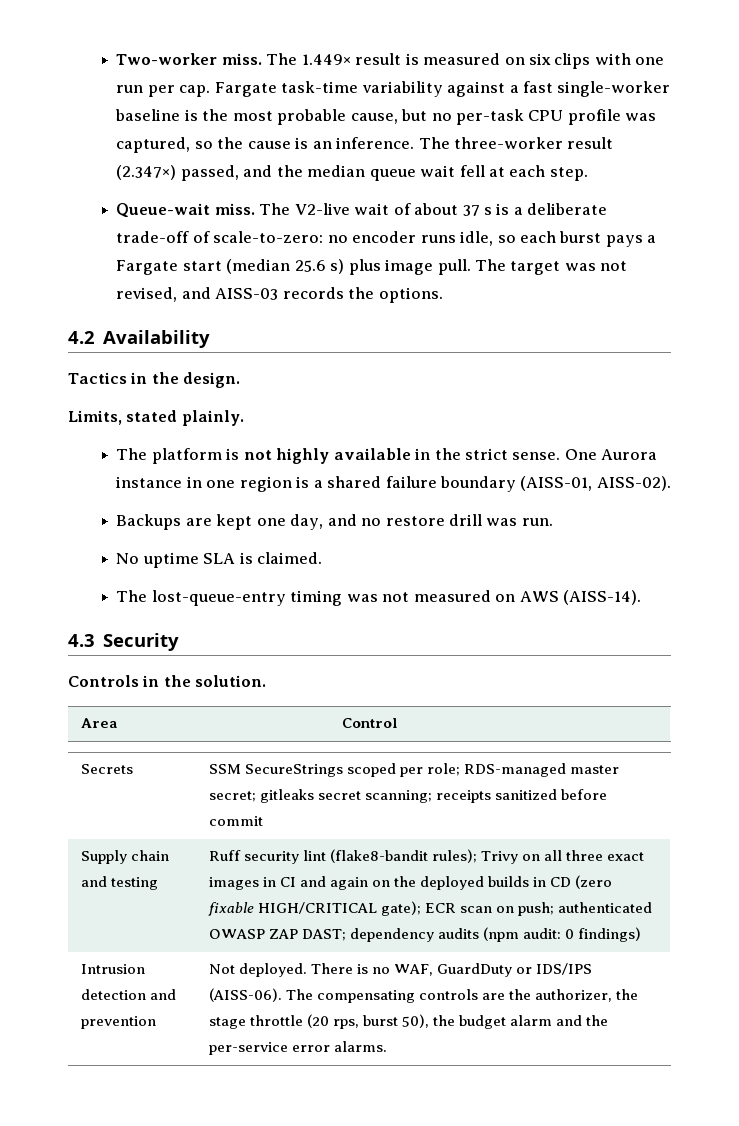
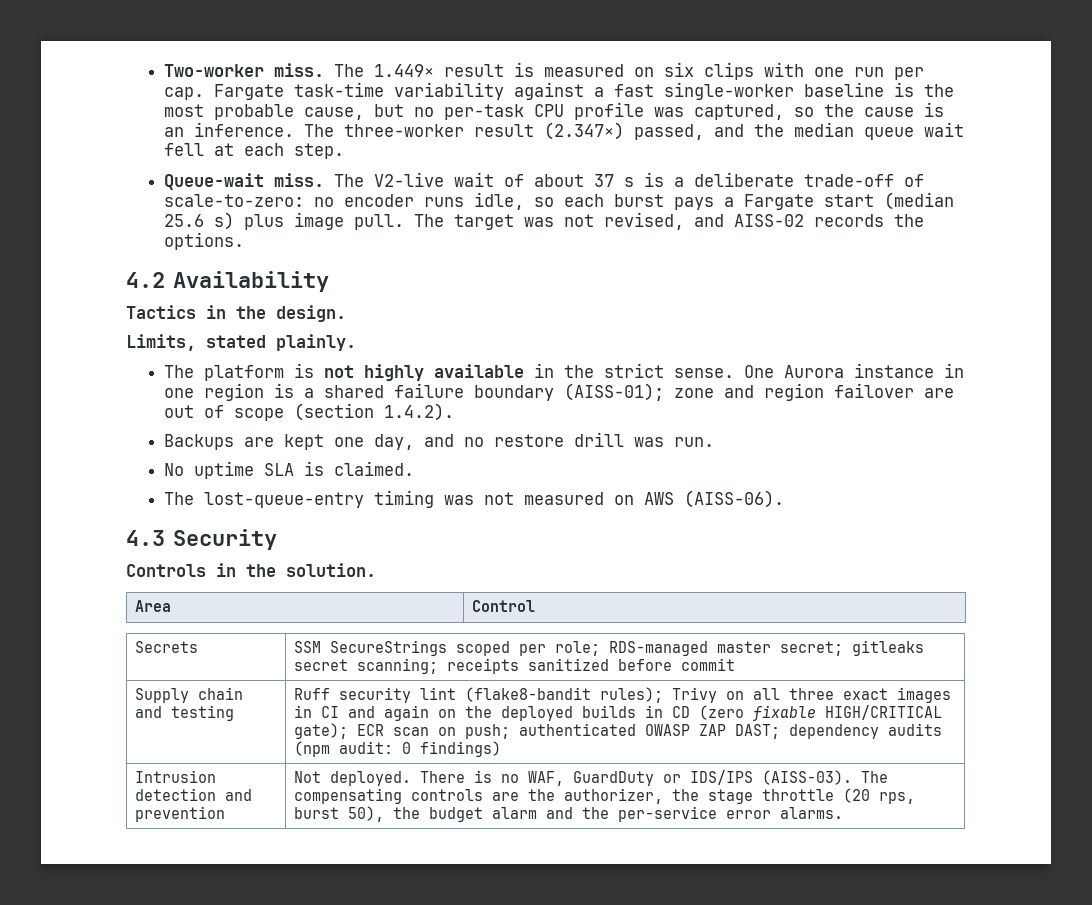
[215,288,279,300] AISS-03 -> [734,214,805,227] AISS-02
[520,476,671,491] (AISS-01, AISS-02). -> [564,383,955,401] [164,403,455,421] (AISS-01); zone and region failover are out of scope (section 1.4.2).
[563,590,642,605] (AISS-14). -> [684,490,785,508] (AISS-06).
[208,988,282,1002] (AISS-06). -> [762,770,853,785] (AISS-03).

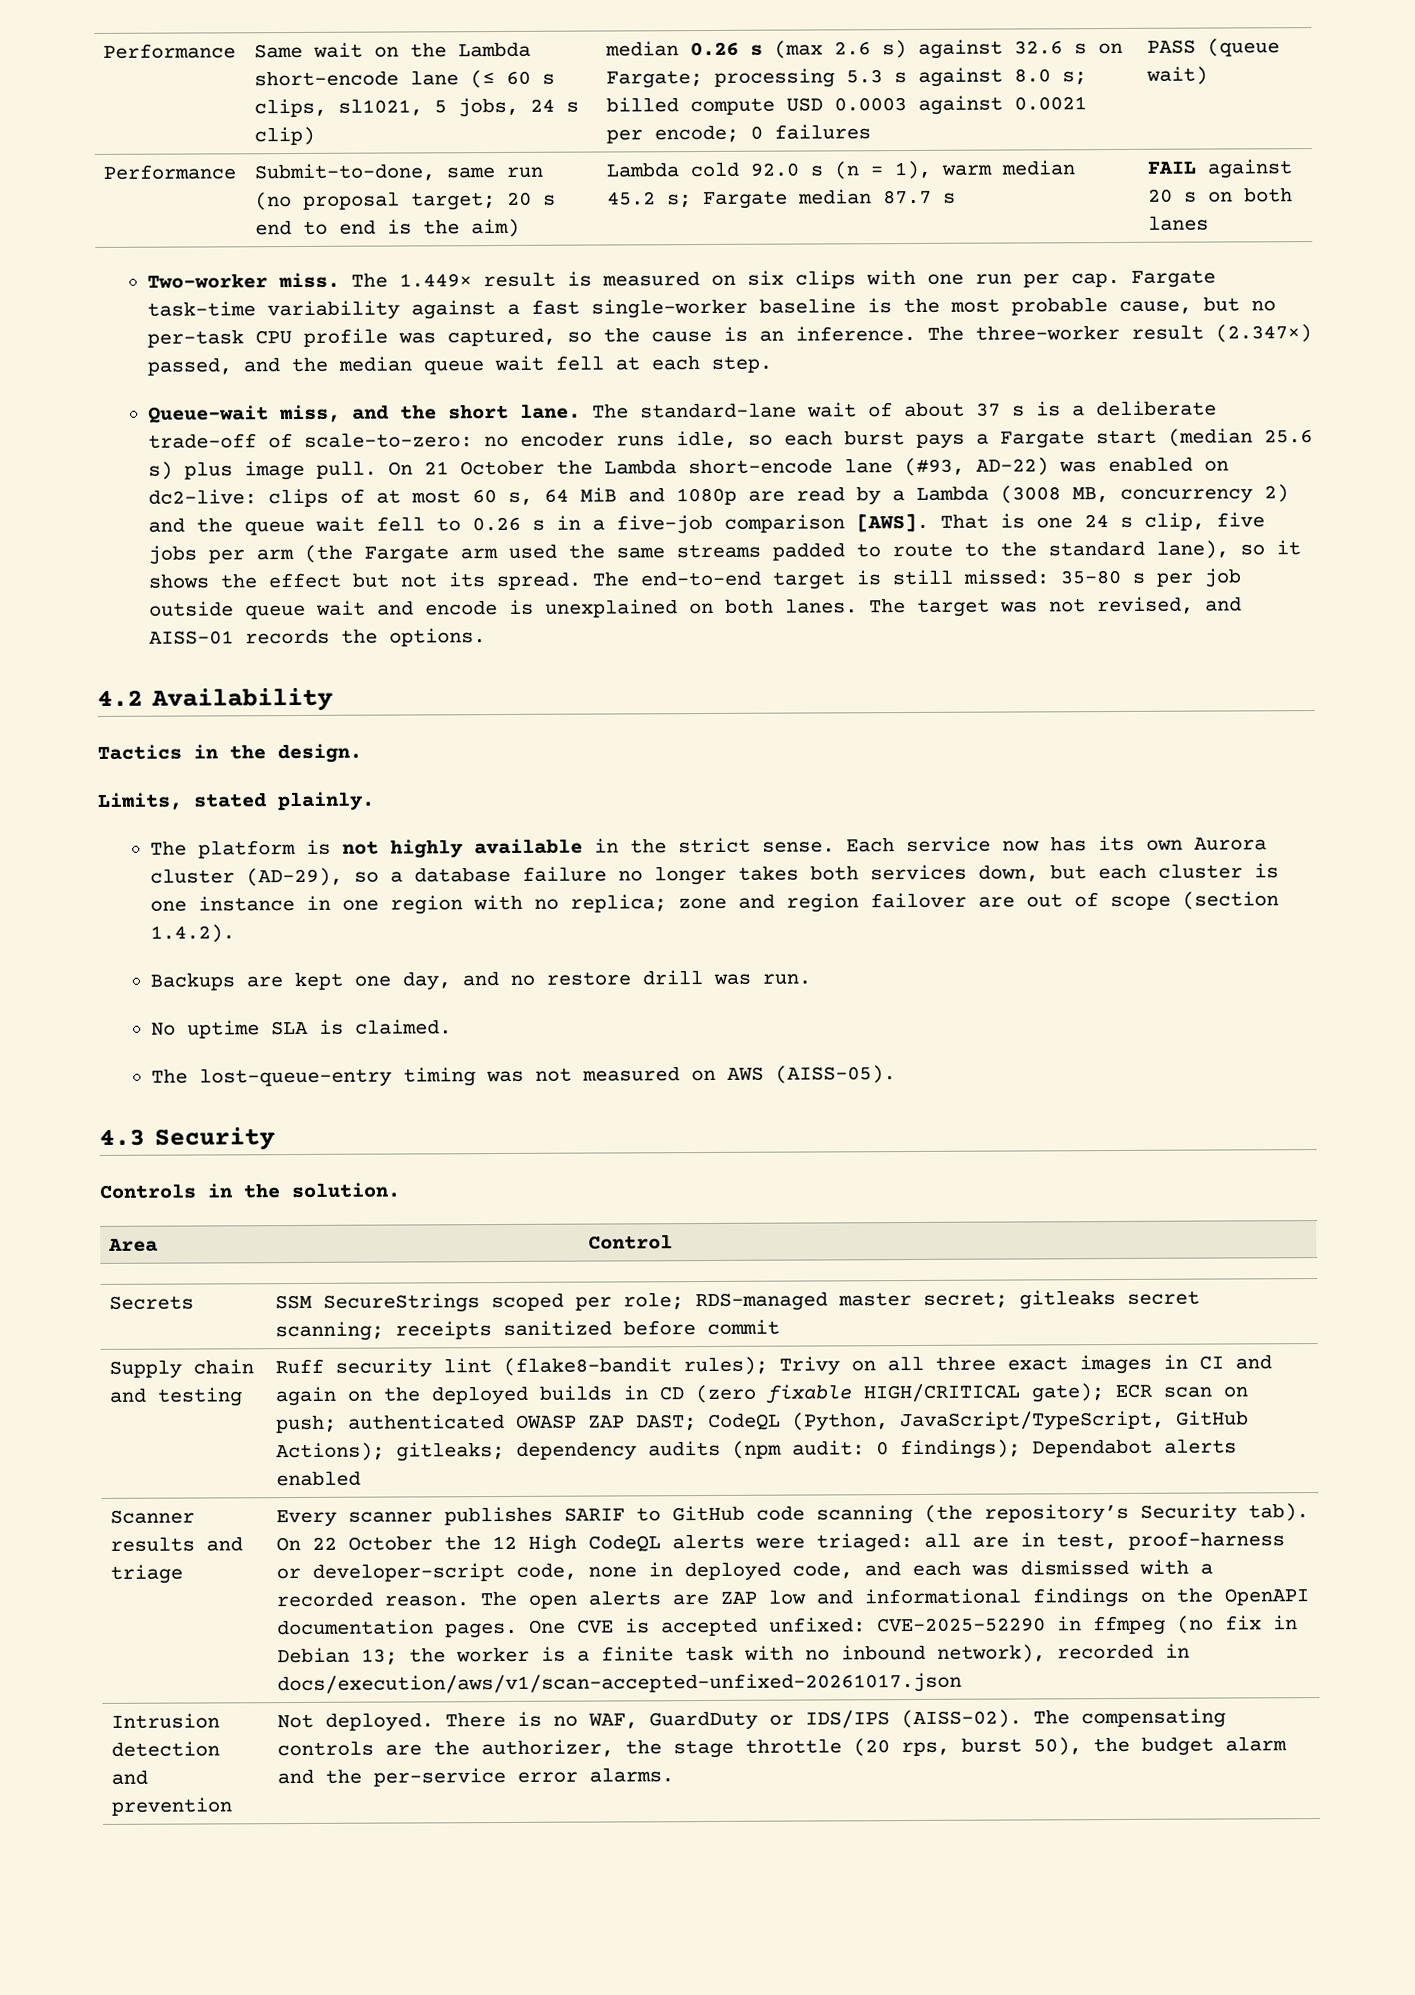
(164, 70) none -> [103,43,237,59] [254,41,532,59] [254,70,556,89] [254,97,580,118] [254,126,316,146] [605,39,1124,59] [606,67,1088,89] [606,95,1088,116] [606,124,872,144] [1147,38,1281,57] [1146,66,1209,85] [103,164,237,180] [254,163,544,182] [255,191,557,211] [255,218,521,238] [606,160,1076,180] [607,189,957,210] [1147,159,1294,179] [1148,187,1294,203] [1148,215,1210,231] Performance | Same wait on the Lambda short-encode lane (≤ 60 s clips, sl1021, 5 jobs, 24 s clip) | median 0.26 s (max 2.6 s) against 32.6 s on Fargate; processing 5.3 s against 8.0 s; billed compute USD 0.0003 against 0.0021 per encode; 0 failures | PASS (queue wait) // Performance | Submit-to-done, same run (no proposal target; 20 s end to end is the aim) | Lambda cold 92.0 s (n = 1), warm median 45.2 s; Fargate median 87.7 s | FAIL against 20 s on both lanes //
[274,172,445,187] miss. The V2-live -> [279,402,798,423] miss, and the short lane. The standard-lane
(405, 222) none -> [388,456,1230,477] [148,484,1290,508] [148,512,1266,536] [148,540,1302,565] [148,568,1243,591] [149,598,859,620] On 21 October the Lambda short-encode lane (#93, AD-22) was enabled on dc2-live: clips of at most 60 s, 64 MiB and 1080p are read by a Lambda (3008 MB, concurrency 2) and the queue wait fell to 0.26 s in a five-job comparison [AWS]. That is one 24 s clip, five jobs per arm (the Fargate arm used the same streams padded to route to the standard lane), so it shows the effect but not its spread. The end-to-end target is still missed: 35–80 s per job outside queue wait and encode is unexplained on both lanes.
[734,214,805,227] AISS-02 -> [149,630,235,645] AISS-01
[744,363,965,378] [164,383,665,401] One Aurora instance in one region is a shared failure boundary (AISS-01); -> [846,835,1268,853] [150,863,1280,887] [150,894,668,915] Each service now has its own Aurora cluster (AD-29), so a database failure no longer takes both services down, but each cluster is one instance in one region with no replica;
[684,490,785,508] (AISS-06). -> [775,1065,897,1084] (AISS-05).
(781, 731) none -> [708,1410,1250,1432] [276,1441,506,1462] CodeQL (Python, JavaScript/TypeScript, GitHub Actions); gitleaks;
[420,741,502,757] findings) -> [900,1438,1238,1460] [276,1470,362,1487] [110,1509,196,1524] [110,1536,244,1552] [110,1564,184,1584] [276,1503,1310,1528] [276,1531,1286,1554] [276,1559,1214,1582] [276,1587,1310,1609] [277,1615,1299,1639] [277,1643,1191,1665] [277,1672,963,1696] findings); Dependabot alerts enabled // Scanner results and triage | Every scanner publishes SARIF to GitHub code scanning (the repository’s Security tab). On 22 October the 12 High CodeQL alerts were triaged: all are in test, proof-harness or developer-script code, none in deployed code, and each was dismissed with a recorded reason. The open alerts are ZAP low and informational findings on the OpenAPI documentation pages. One CVE is accepted unfixed: CVE-2025-52290 in ffmpeg (no fix in Debian 13; the worker is a finite task with no inbound network), recorded in docs/execution/aws/v1/scan-accepted-unfixed-20261017.json
[762,770,853,785] (AISS-03). -> [901,1709,1023,1729] (AISS-02).

